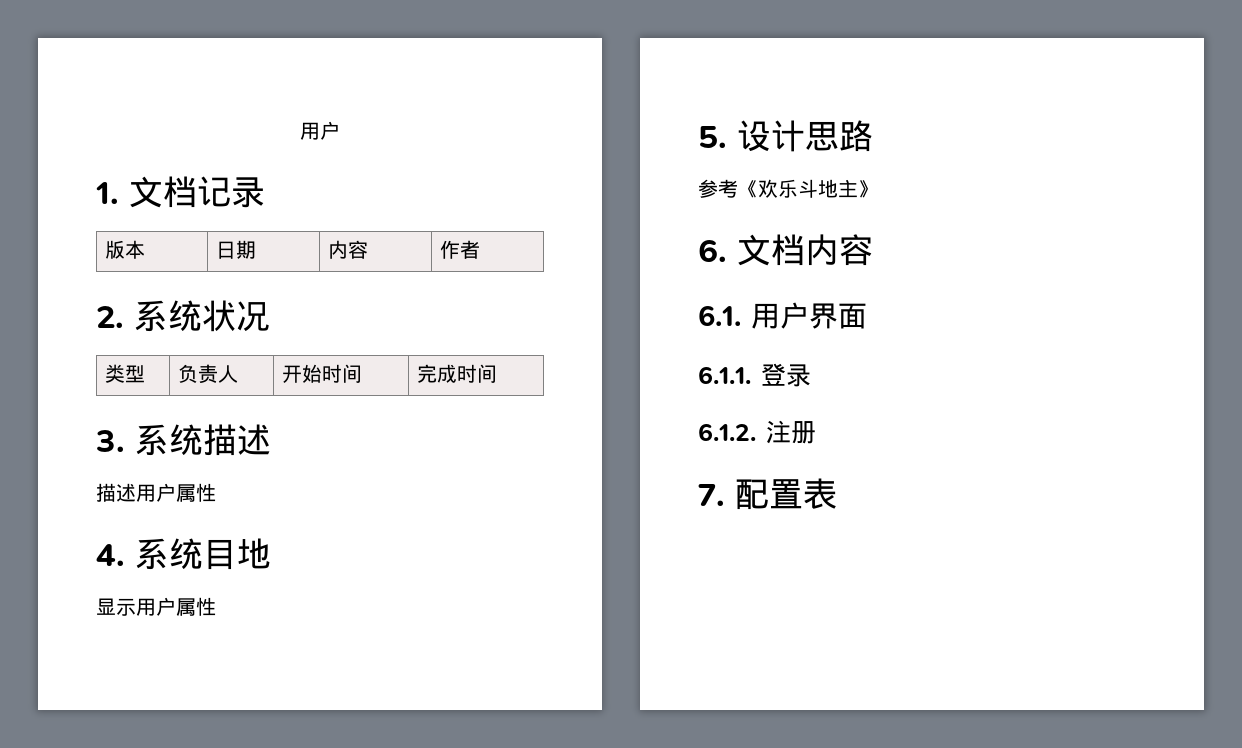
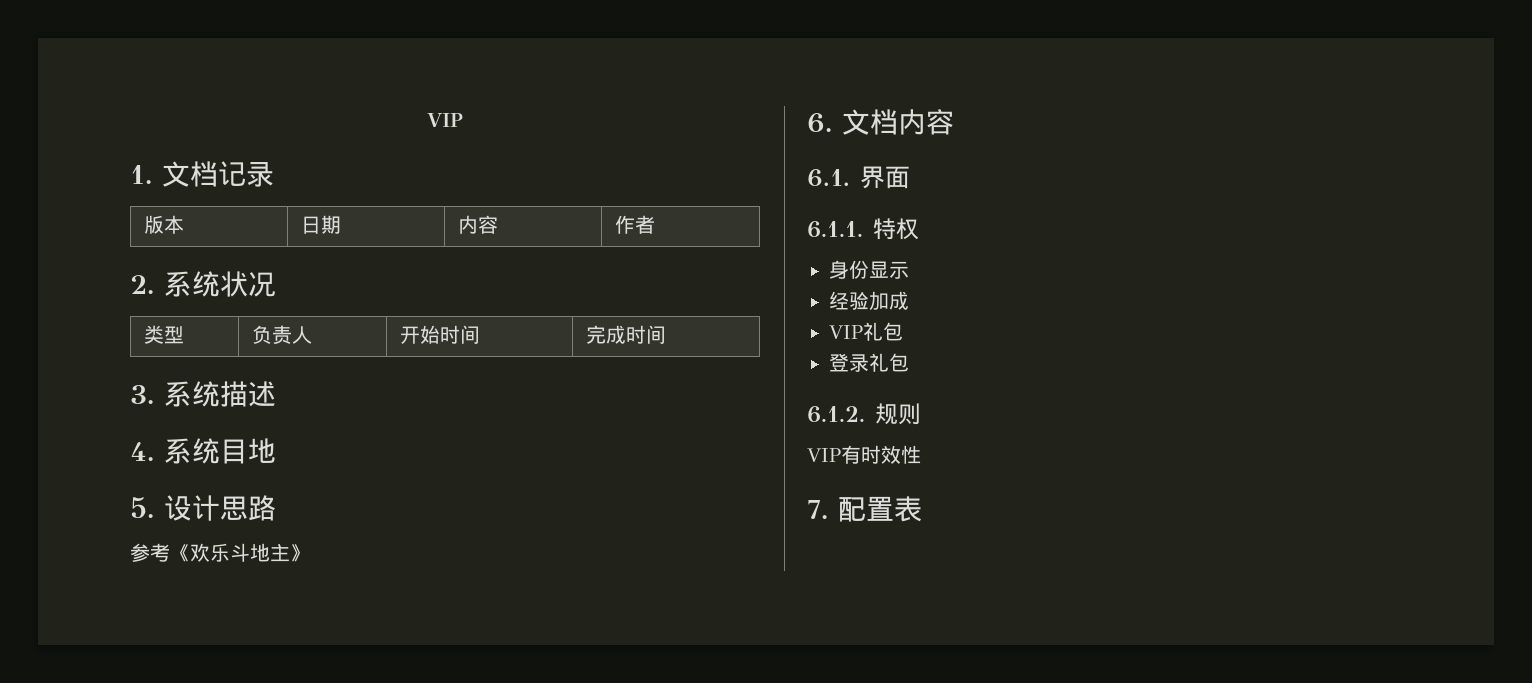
[300,121,340,140] 用户 -> [427,113,463,127] VIP
[96,483,216,502] // 描述用户属性 -> (276, 394) none
[96,597,216,616] // 显示用户属性 -> (276, 450) none
[751,302,809,329] 用户 -> (850, 178) none
(751, 375) none -> [873,218,919,240] [829,260,909,279] [829,291,909,311] [829,322,903,341] 特权 // 身份显示 // 经验加成 // VIP礼包 //
(811, 375) none -> [869,353,909,372] 礼包
[766,420,816,444] 注册 -> [875,403,921,425] [807,445,921,464] 规则 // VIP有时效性

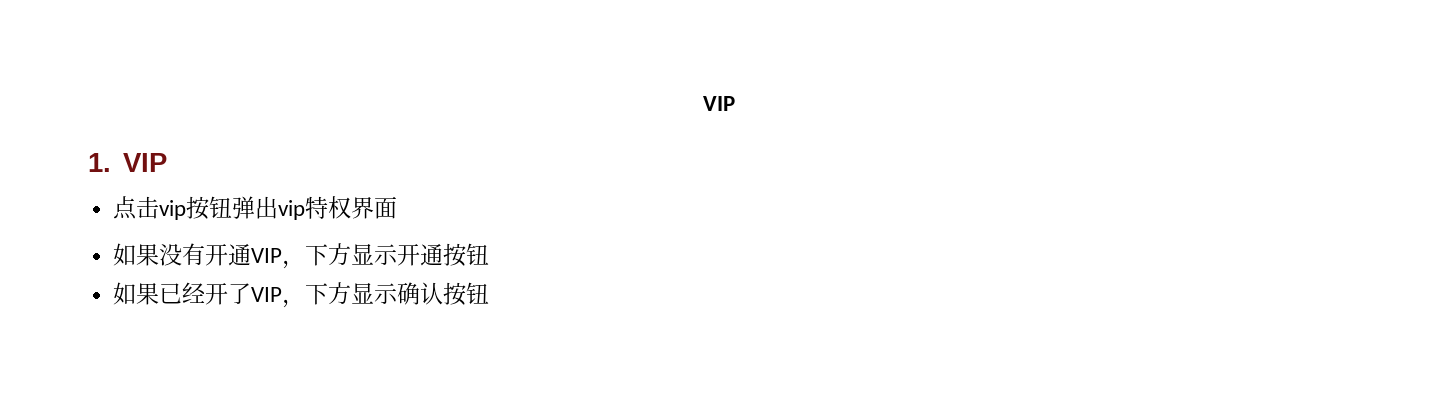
[162,161,274,187] [143,215,184,234] [300,215,341,234] [457,215,498,234] [614,215,655,234] [130,271,276,297] [143,325,184,344] [251,325,312,345] [399,325,480,344] [585,325,666,344] [130,381,276,407] [130,438,276,464] [130,495,276,521] [130,543,310,562] [807,109,954,135] [807,166,910,189] [807,218,919,240] [829,260,909,279] [829,291,909,311] [829,322,903,341] [829,353,909,372] [807,403,921,425] [807,445,921,464] [807,496,922,522] 文档记录 // 版本 | 日期 | 内容 | 作者 // 2.系统状况 // 类型 | 负责人 | 开始时间 | 完成时间 // 3.系统描述 // 4.系统目地 // 5.设计思路 // 参考《欢乐斗地主》 // 6.文档内容 // 6.1.界面 // 6.1.1.特权 // 身份显示 // 经验加成 // VIP礼包 // 登录礼包 // 6.1.2.规则 // VIP有时效性 // 7.配置表 -> [122,153,167,172] [113,196,398,220] [113,243,490,269] [113,282,490,308] VIP // 点击vip按钮弹出vip特权界面 // 如果没有开通VIP，下方显示开通按钮 // 如果已经开了VIP，下方显示确认按钮

